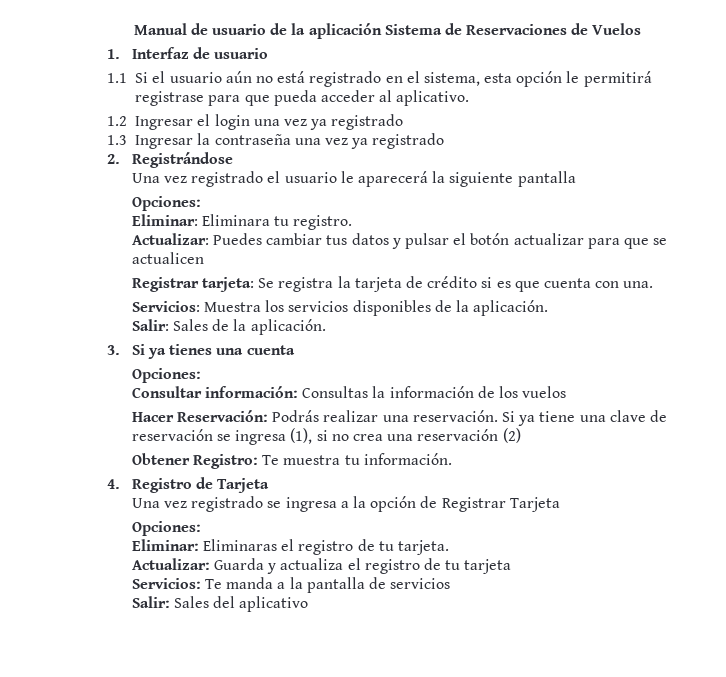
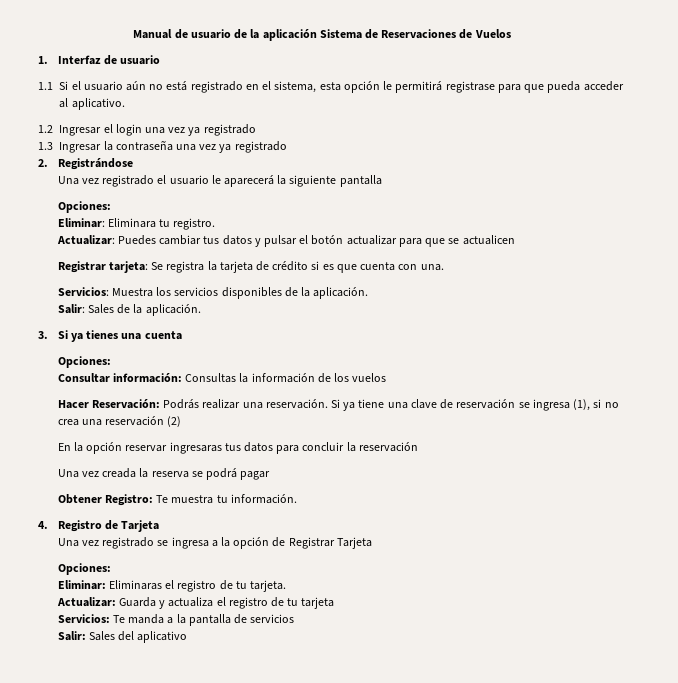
(521, 435) none -> [57,442,418,454] [57,468,271,480] // En la opción reservar ingresaras tus datos para concluir la reservación // Una vez creada la reserva se podrá pagar

